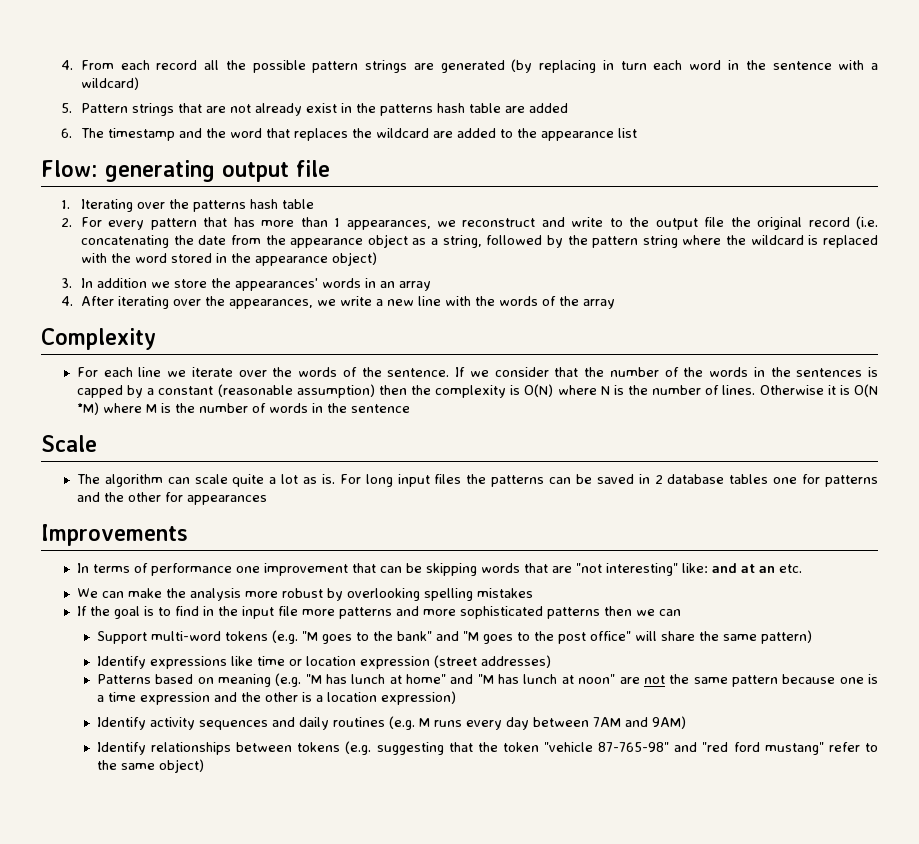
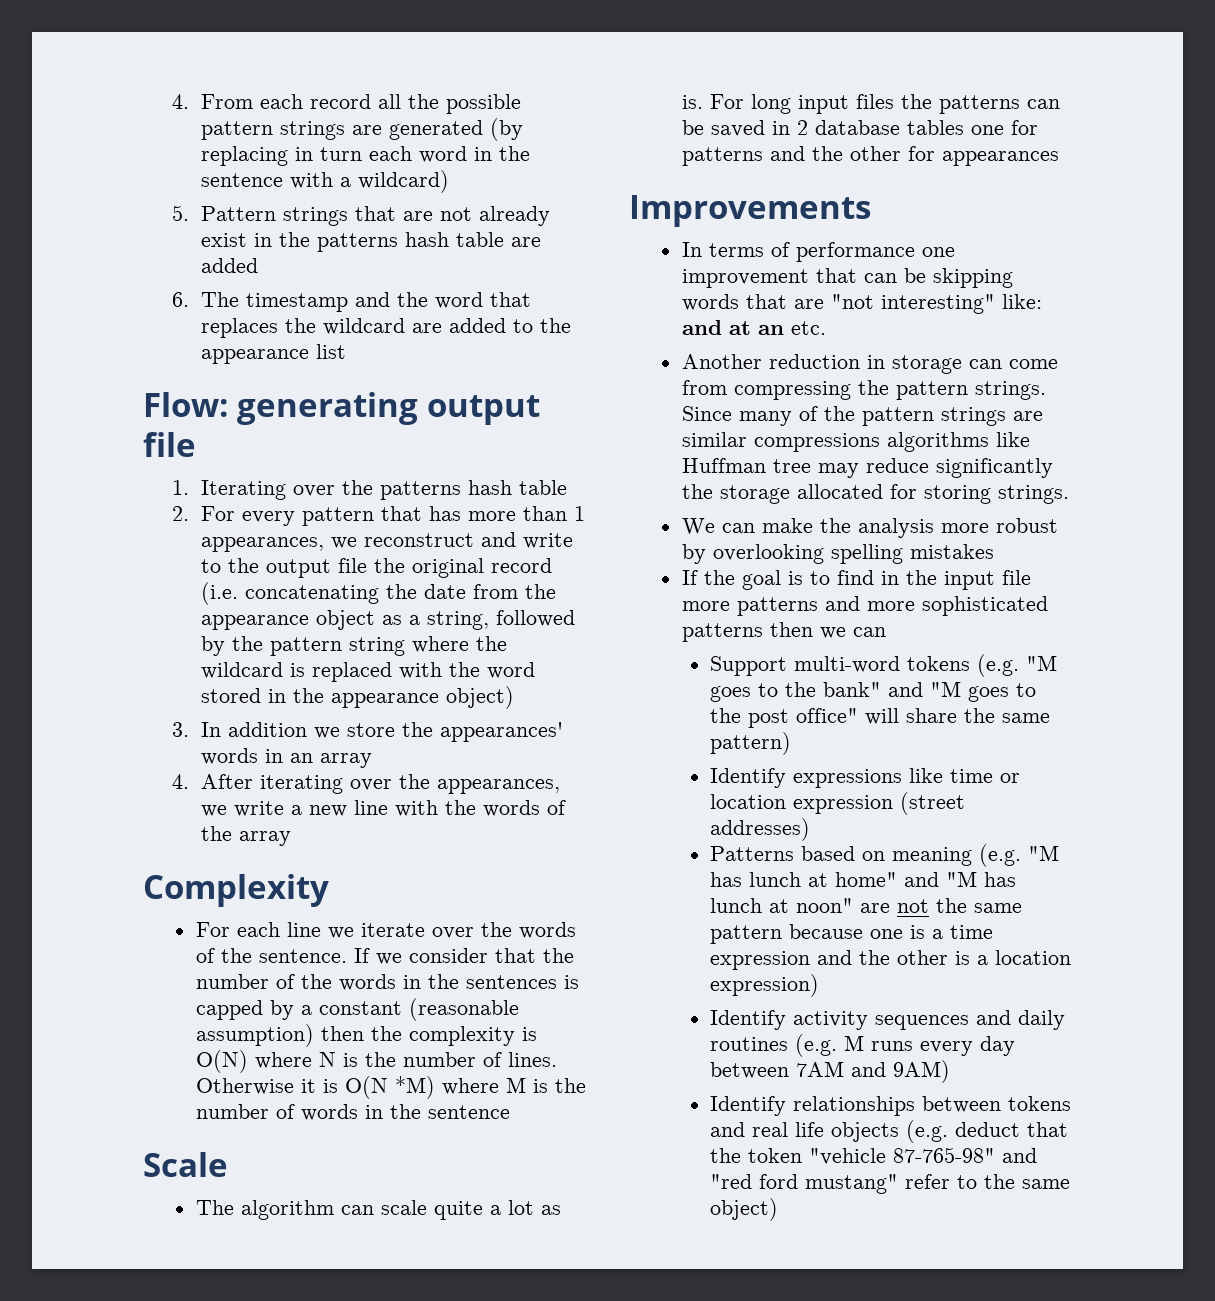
(802, 568) none -> [681,354,1058,374] [681,380,1046,400] [681,406,1043,426] [681,432,1030,452] [681,458,1053,478] [681,484,1069,504] // Another reduction in storage can come from compressing the pattern strings. Since many of the pattern strings are similar compressions algorithms like Huffman tree may reduce significantly the storage allocated for storing strings.
[345,741,444,755] (e.g. suggesting -> [710,1120,1021,1143] and real life objects (e.g. deduct

